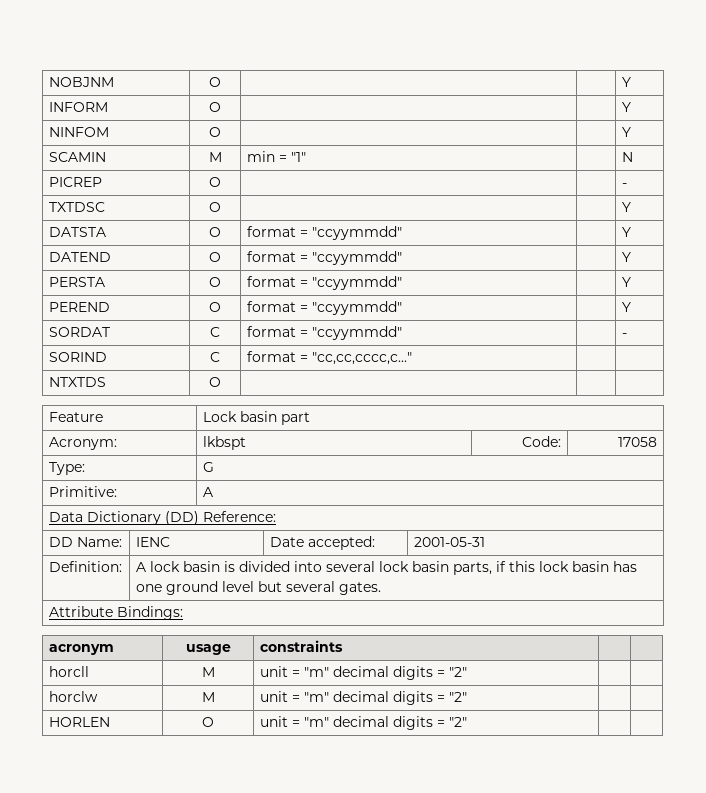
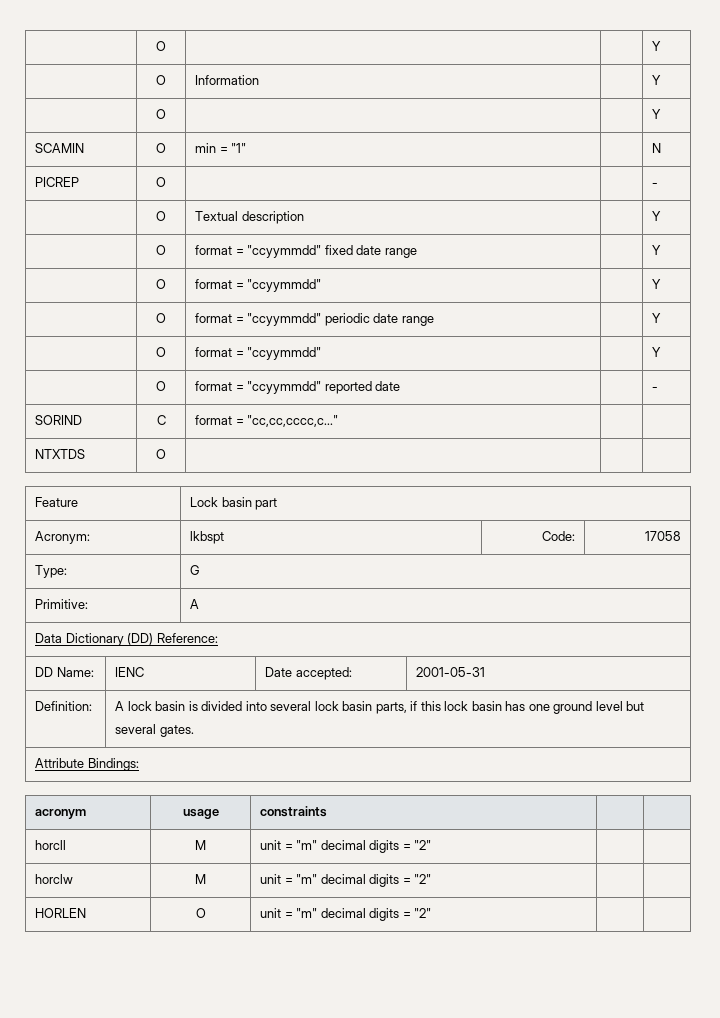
[48,77,114,87] [209,77,221,87] [621,77,631,87] [48,102,108,112] [209,102,221,112] [621,102,631,112] [48,127,109,137] NOBJNM | O | | | Y // INFORM | O | | | Y // NINFOM -> [156,41,166,51] [652,41,662,51] [156,75,166,85] [195,75,260,85] [652,75,662,85] | O | | | Y // | O | Information | | Y //
[208,152,222,162] M -> [156,143,166,153] O
[48,202,105,212] [209,202,221,212] [621,202,631,212] [48,227,106,237] [209,227,221,237] [246,226,402,240] [621,227,631,237] [48,252,111,262] [209,252,221,262] [246,251,402,265] [621,252,631,262] [48,277,105,287] [209,277,221,287] [246,276,402,290] [621,277,631,287] [48,302,110,312] [209,302,221,312] [246,301,402,315] [621,302,631,312] [48,327,110,337] [210,327,220,337] [246,326,402,340] TXTDSC | O | | | Y // DATSTA | O | format = "ccyymmdd" | | Y // DATEND | O | format = "ccyymmdd" | | Y // PERSTA | O | format = "ccyymmdd" | | Y // PEREND | O | format = "ccyymmdd" | | Y // SORDAT | C | format = "ccyymmdd" -> [156,211,166,221] [195,211,304,224] [652,211,662,221] [156,245,166,255] [195,245,417,258] [652,245,662,255] [156,279,166,289] [195,279,322,292] [652,279,662,289] [156,313,166,323] [195,313,434,326] [652,313,662,323] [156,347,166,357] [195,347,322,360] [652,347,662,357] [156,381,166,391] [195,381,401,394] | O | Textual description | | Y // | O | format = "ccyymmdd" fixed date range | | Y // | O | format = "ccyymmdd" | | Y // | O | format = "ccyymmdd" periodic date range | | Y // | O | format = "ccyymmdd" | | Y // | O | format = "ccyymmdd" reported date

